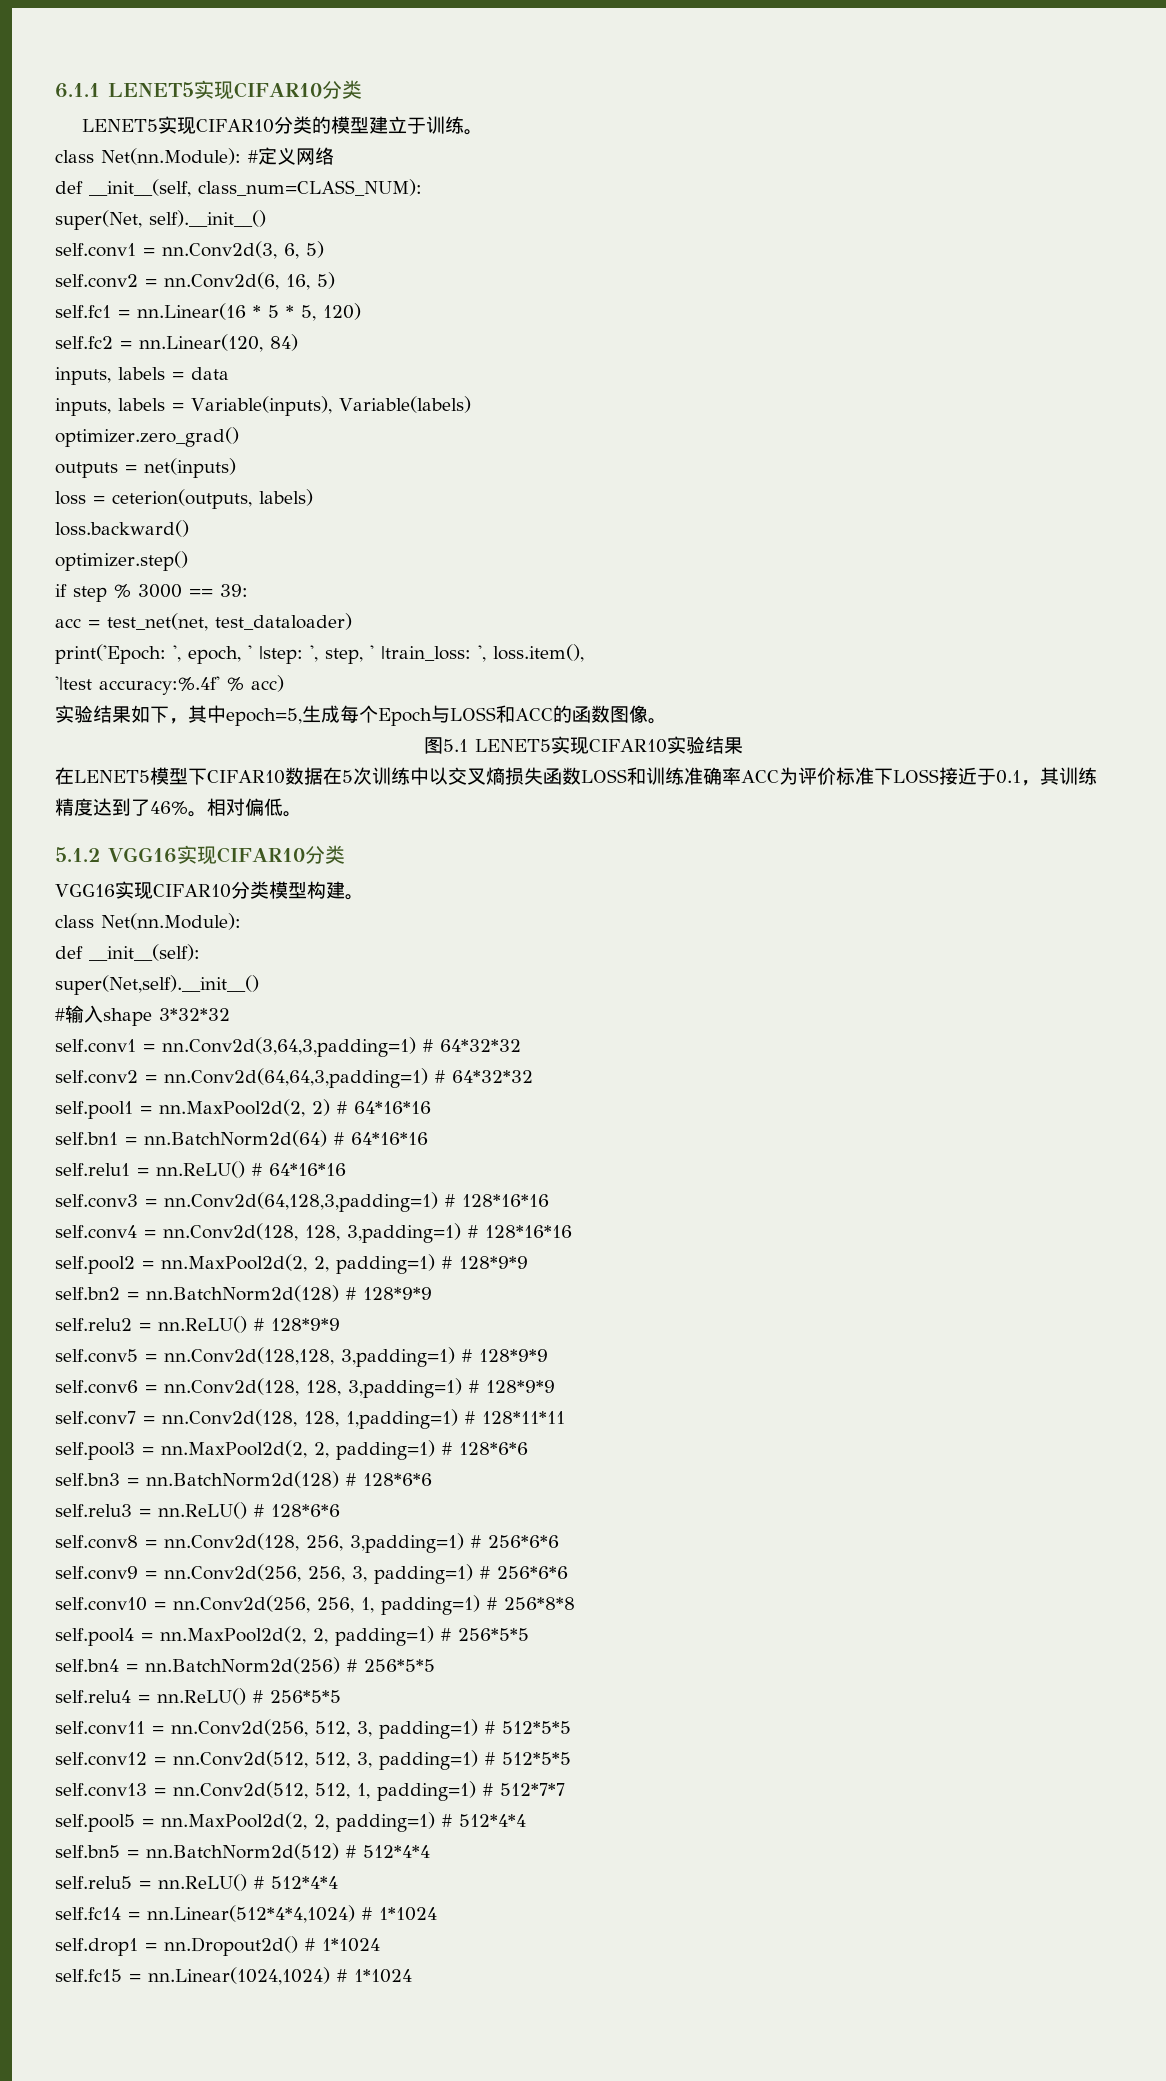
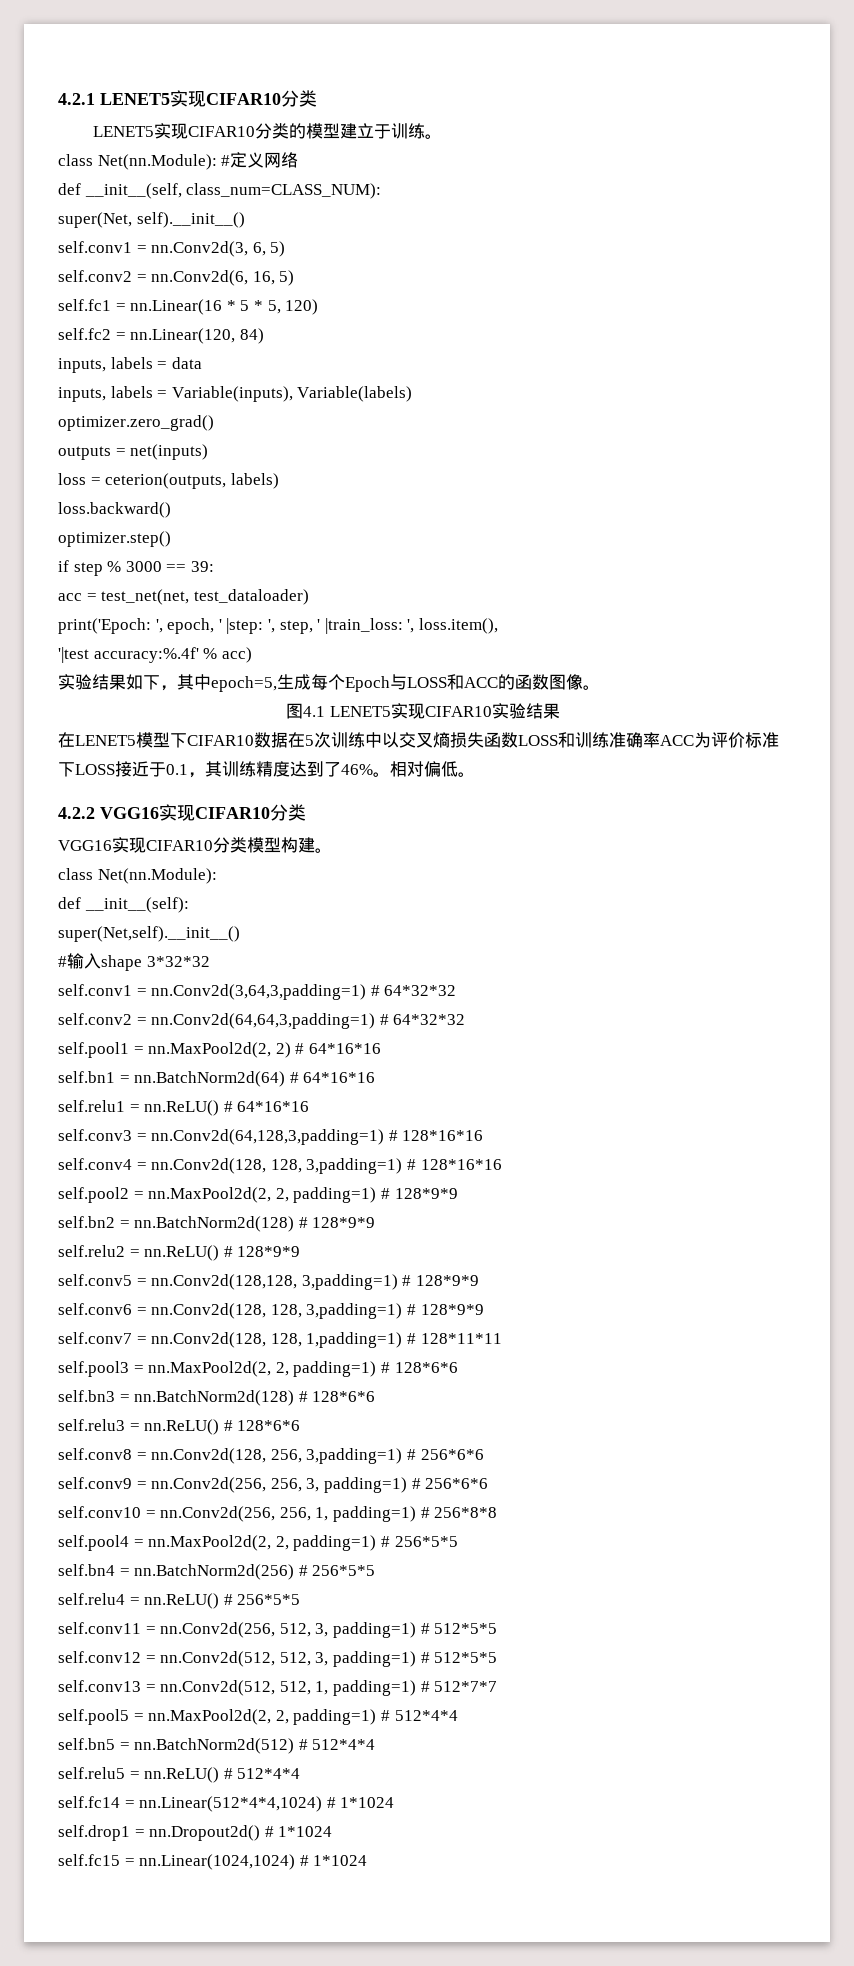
[55,83,100,98] 6.1.1 -> [58,93,95,105] 4.2.1
[442,739,468,752] 5.1 -> [303,706,326,717] 4.1
[55,847,100,862] 5.1.2 -> [58,807,95,819] 4.2.2

